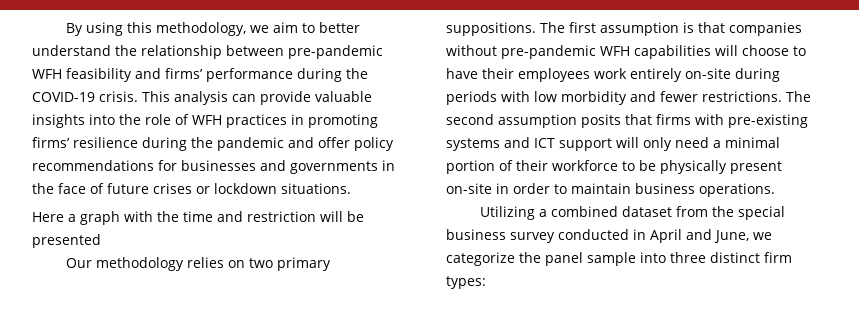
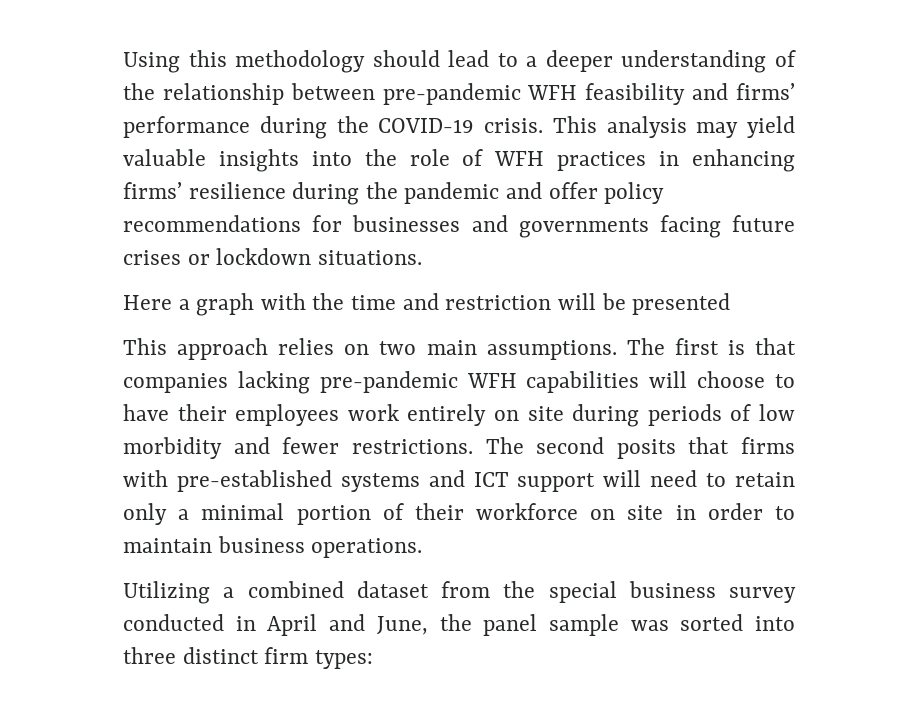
[66,22,361,36] [32,45,111,56] By using this methodology, we aim to better understand -> [123,50,796,73] Using this methodology should lead to a deeper understanding of
[232,91,311,105] can provide -> [696,116,795,138] may yield
[308,114,378,128] promoting -> [692,149,796,172] enhancing
[382,160,395,171] [32,183,104,194] in the face of -> [659,215,721,238] facing
[66,257,185,271] Our methodology -> [123,338,269,360] This approach
[277,257,332,271] [446,22,536,36] primary suppositions. -> [426,340,617,360] main assumptions.
[600,22,679,36] assumption -> (719, 346) none
[446,45,497,56] without -> [237,371,310,394] lacking
[685,68,731,79] on-site -> [494,406,564,421] on site
[501,91,530,102] with -> [730,404,752,421] of
[498,114,577,128] assumption -> (605, 445) none
[728,114,808,128] pre-existing -> [176,470,332,492] pre-established
[643,137,709,151] only need -> [650,470,796,487] [123,503,167,525] need to retain only
[622,160,782,174] [446,183,492,194] to be physically present on-site -> [590,505,664,520] on site
[753,232,772,240] [446,252,515,266] we categorize -> (428, 625) none
(636, 259) none -> [630,614,744,631] was sorted

